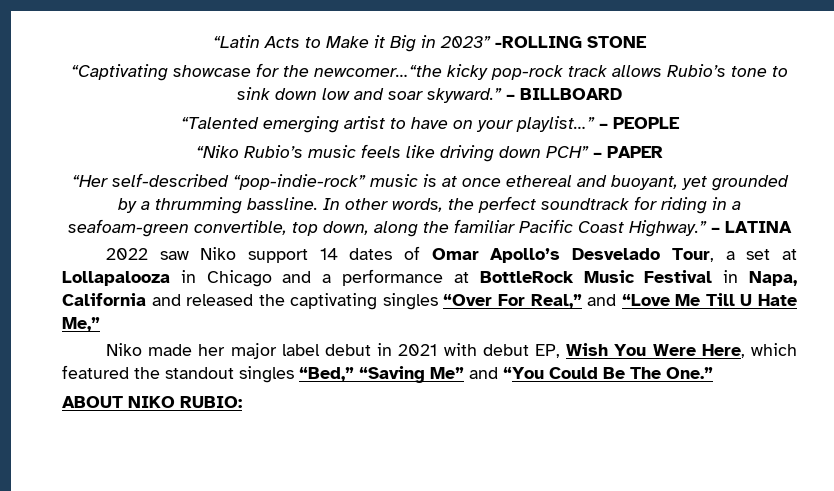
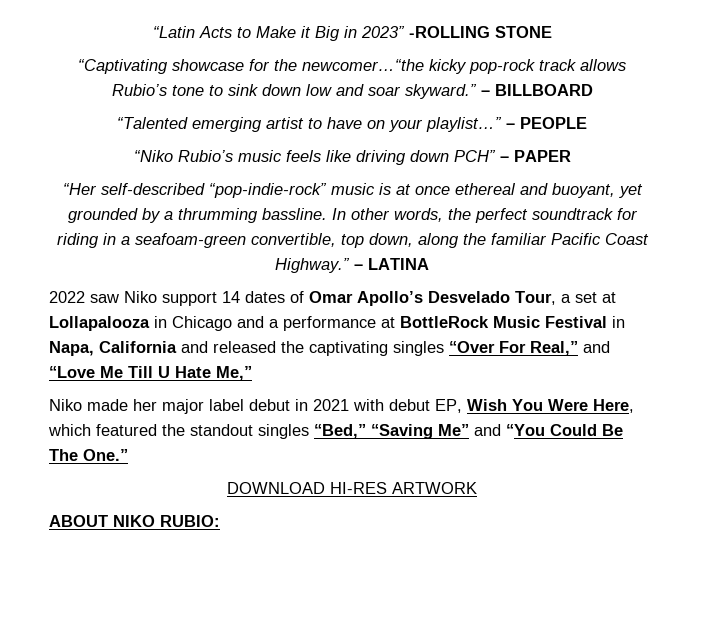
(713, 373) none -> [227,482,477,494] // DOWNLOAD HI-RES ARTWORK

